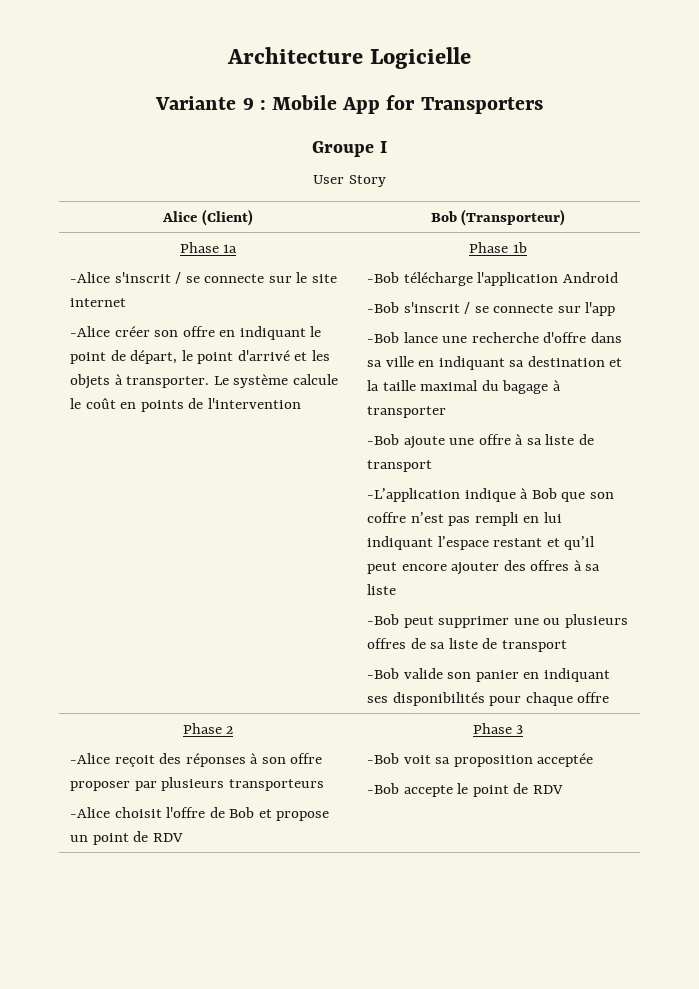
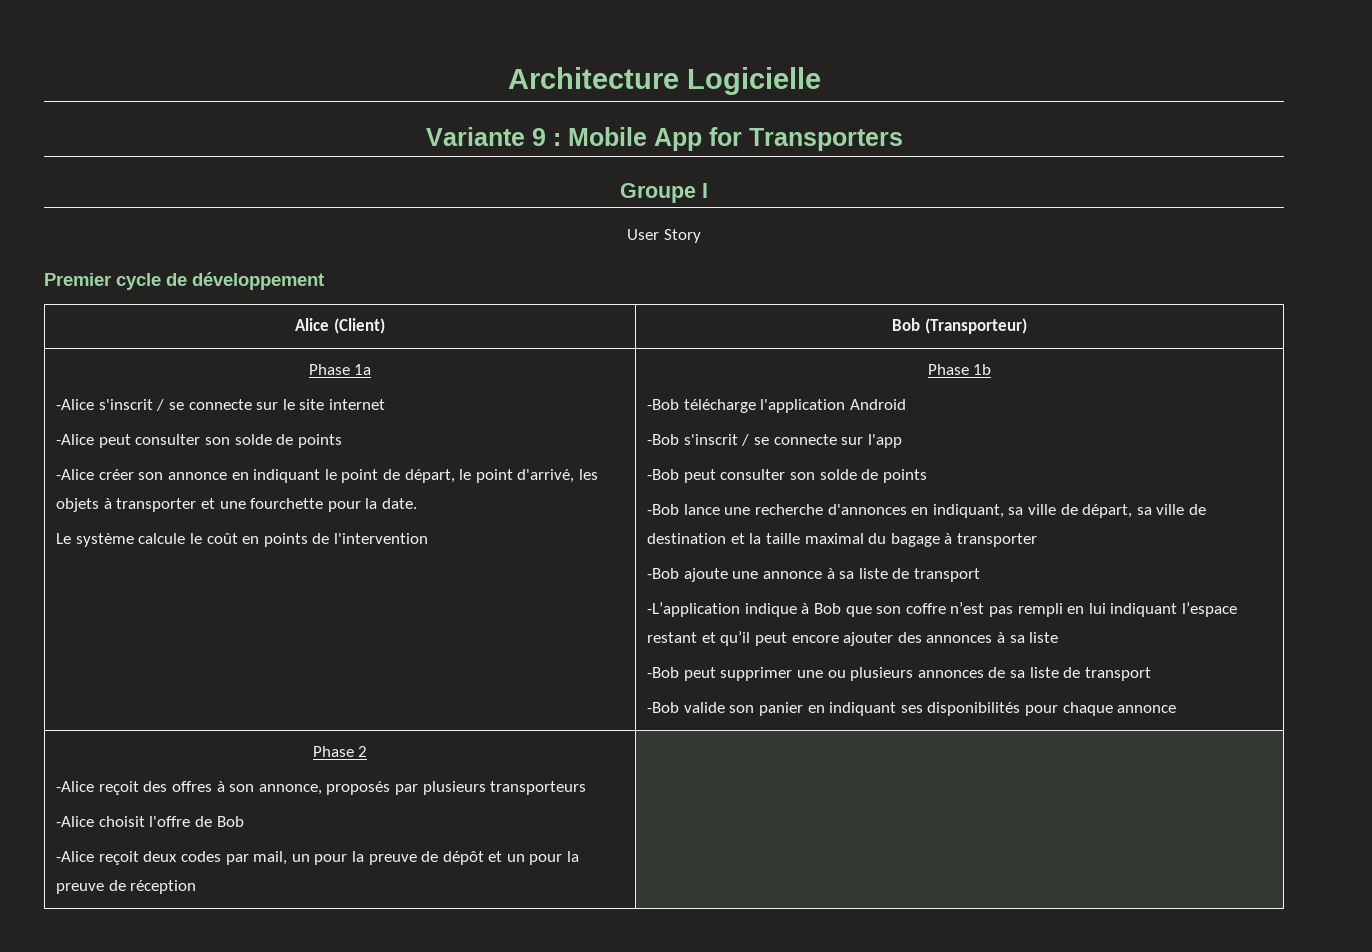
(386, 181) none -> [44,272,324,290] // Premier cycle de développement
(127, 302) none -> [56,434,342,448] // -Alice peut consulter son solde de points
[182,326,215,337] offre -> [167,472,227,480] annonce
[237,350,308,361] d'arrivé et -> [517,469,575,483] d'arrivé,
[126,376,210,388] transporter. -> [116,498,417,512] transporter et une fourchette pour la date. //
[403,332,622,343] [367,356,525,370] lance une recherche d'offre dans sa ville en indiquant sa -> [683,469,927,483] [647,504,1206,518] peut consulter son solde de points // -Bob lance une recherche d'annonces en indiquant, sa ville de départ, sa ville de
[478,434,511,445] offre -> [762,571,822,579] annonce
[530,560,570,571] offres -> [926,635,993,643] annonces
[367,638,407,649] offres -> [917,670,984,678] annonces
[577,692,610,703] offre -> [1117,705,1177,713] annonce
[185,753,246,767] réponses -> [171,781,212,792] offres
[290,753,323,764] [70,781,131,791] offre proposer -> [258,781,391,795] annonce, proposés
[258,809,330,821] [70,831,183,845] [472,723,524,734] [367,753,594,767] [367,783,563,797] et propose un point de RDV | Phase 3 // -Bob voit sa proposition acceptée // -Bob accepte le point de RDV -> [56,851,580,865] [56,880,197,894] // -Alice reçoit deux codes par mail, un pour la preuve de dépôt et un pour la preuve de réception |

